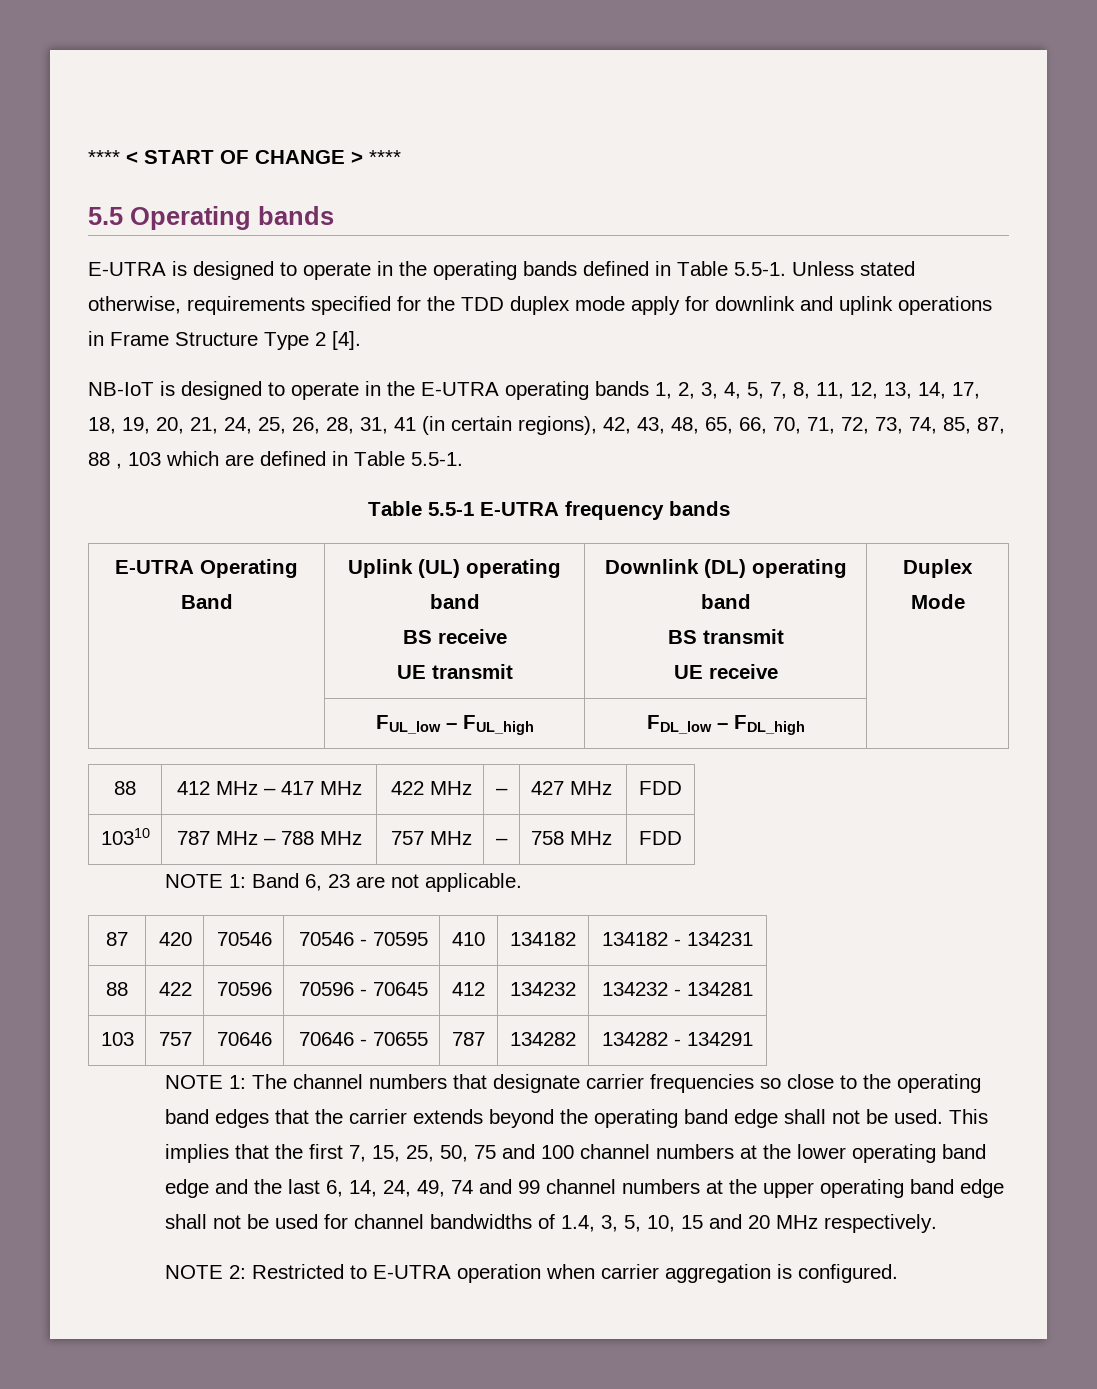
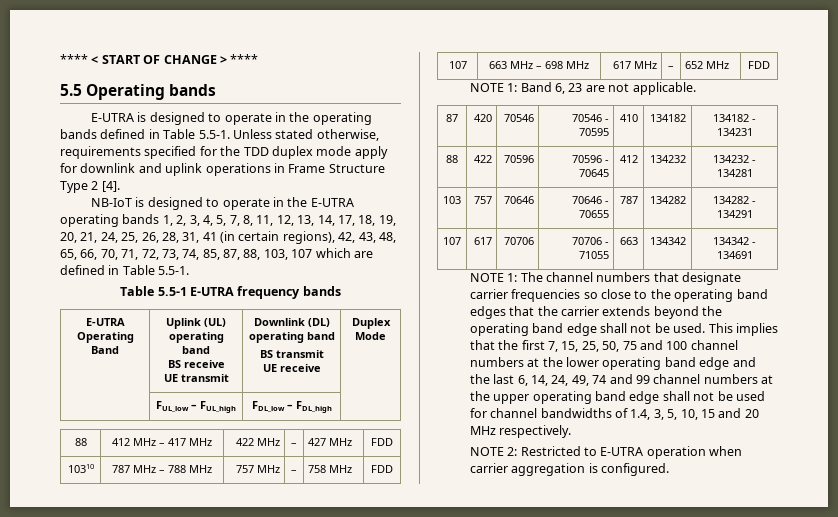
[88,452,161,469] 88 , 103 -> [243,249,313,260] 88, 103, 107
(682, 838) none -> [448,61,467,69] [489,61,589,69] [612,61,657,69] [668,66,674,69] [685,61,730,69] [748,61,770,69] // 107 | 663 MHz – 698 MHz | 617 MHz | – | 652 MHz | FDD
(753, 1039) none -> [443,237,461,245] [473,237,492,245] [503,237,534,245] [571,237,609,245] [578,251,609,259] [619,237,638,245] [649,237,686,245] [713,237,756,245] [716,251,753,259] // 107 | 617 | 70706 | 70706 - 71055 | 663 | 134342 | 134342 - 134691

